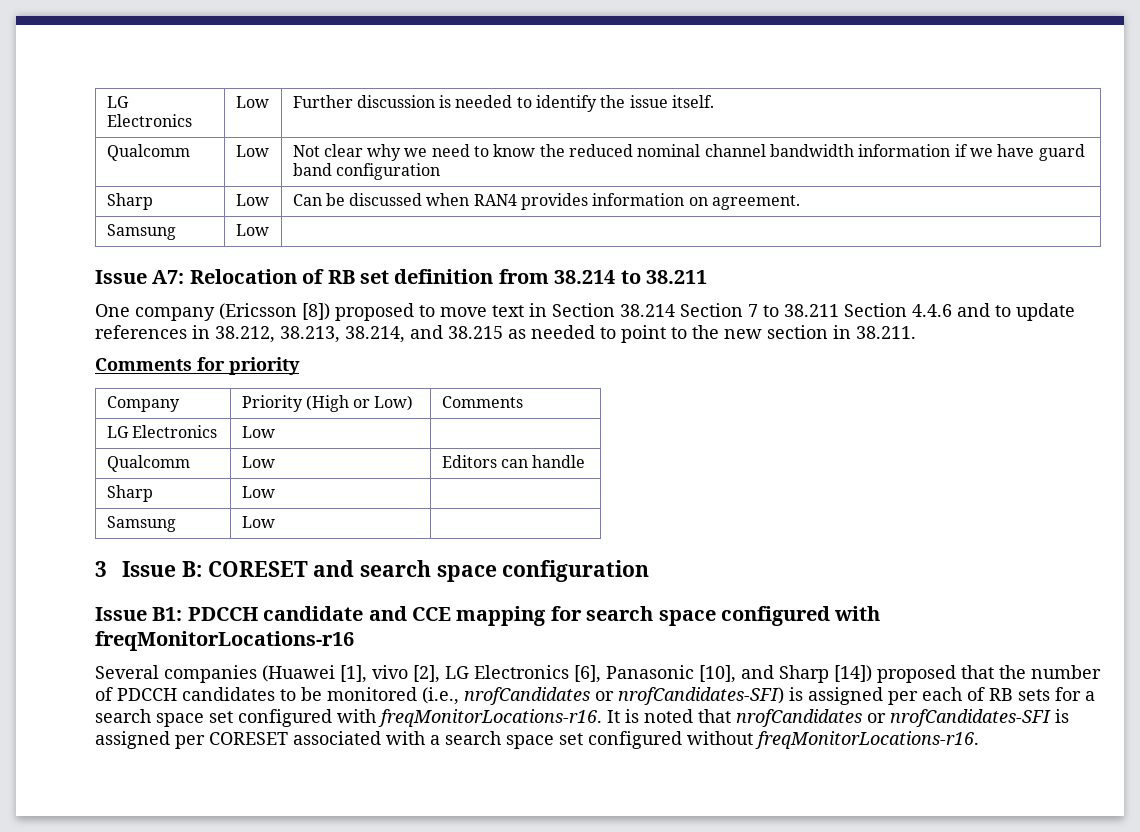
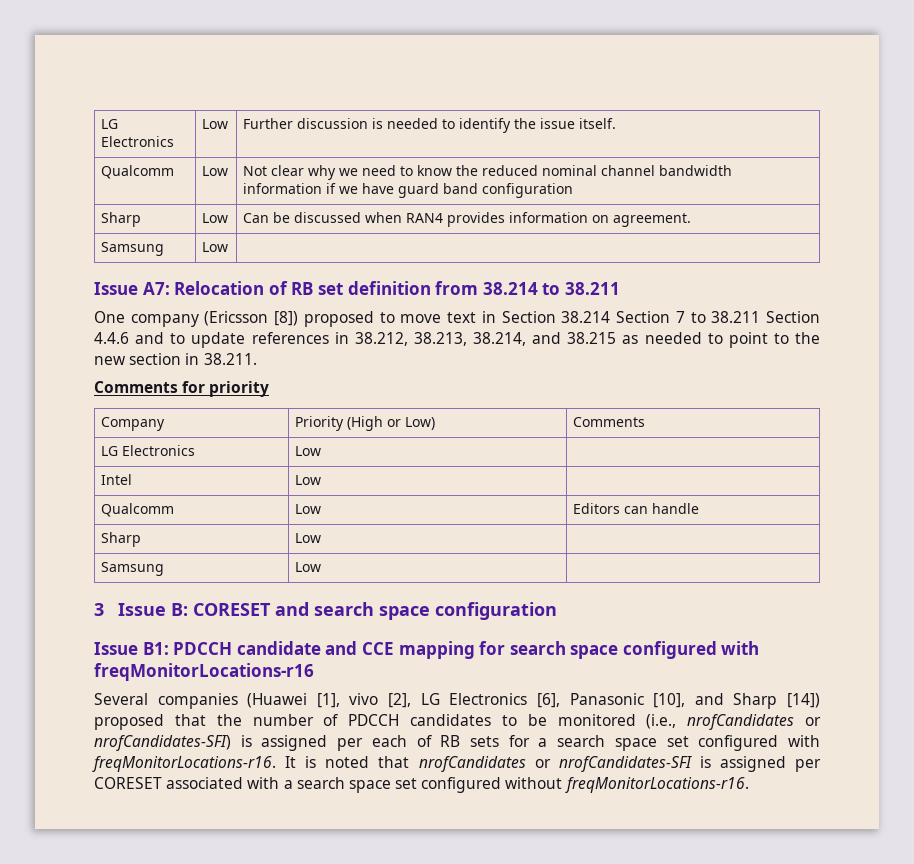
(275, 432) none -> [101,474,133,485] [295,475,322,485] // Intel | Low |

